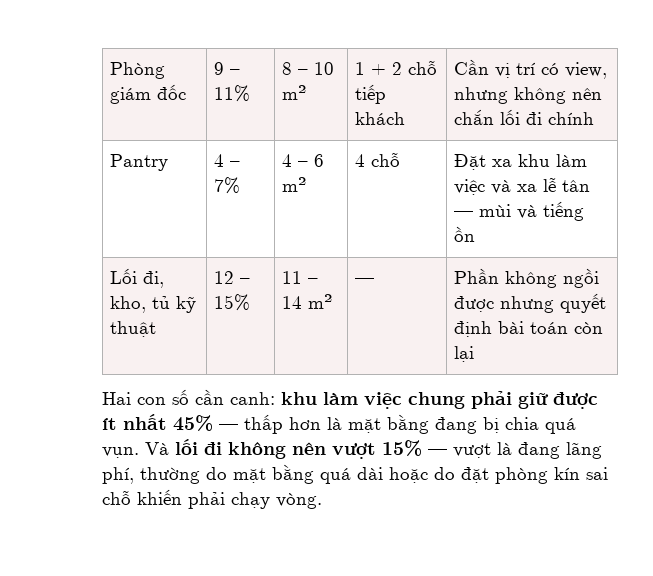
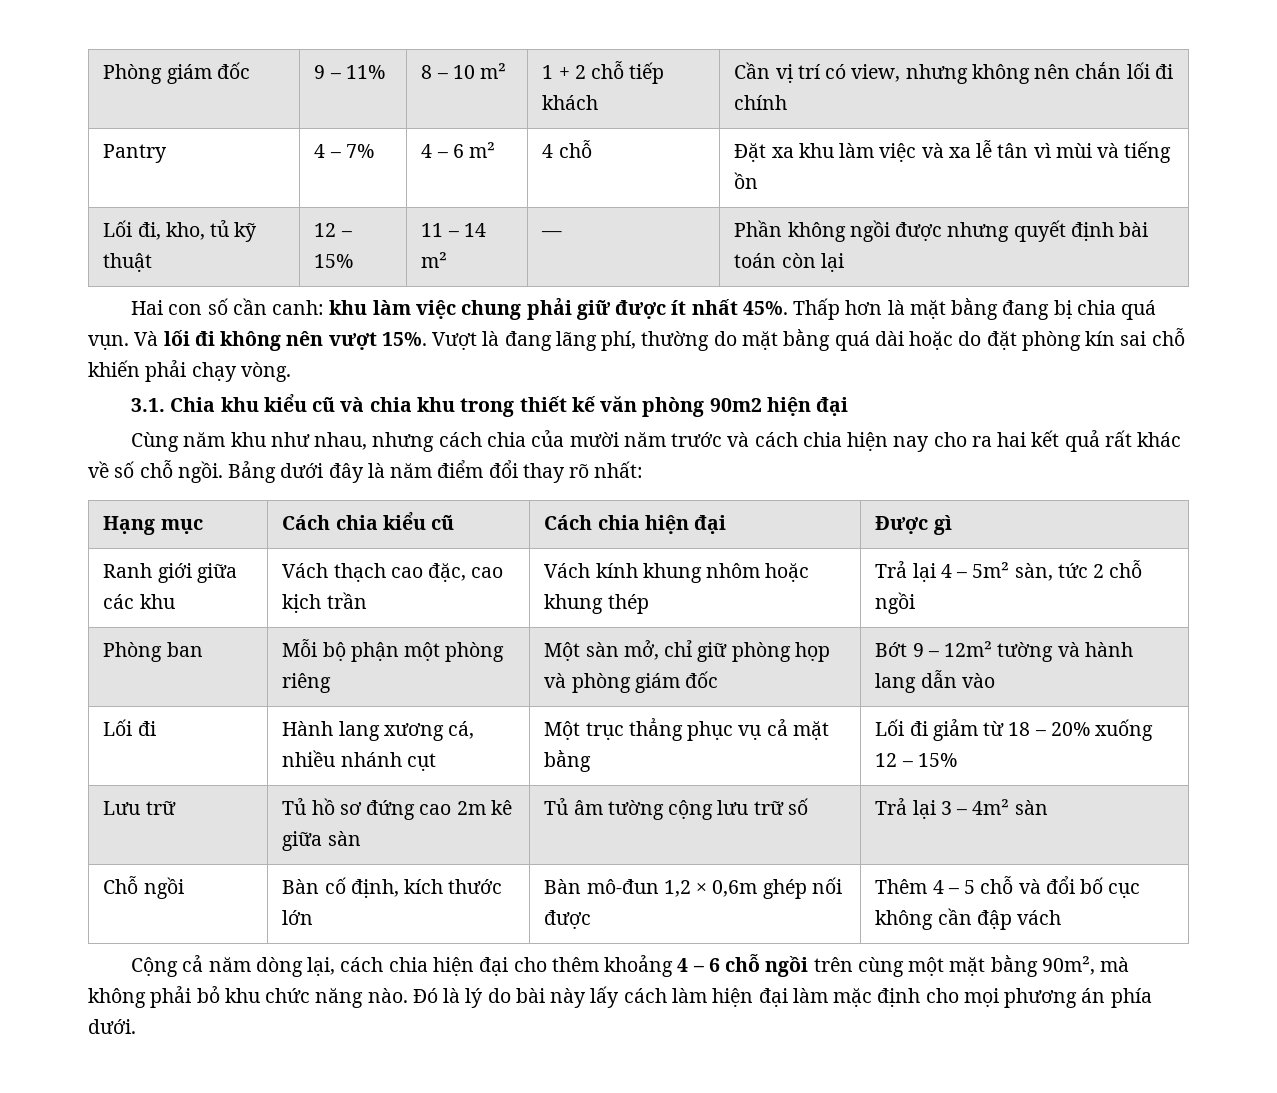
[454,211,474,217] — -> [1033,143,1051,158] vì
[173,414,283,434] 45% — thấp -> [742,298,841,320] 45%. Thấp
[382,440,491,458] 15% — vượt -> [381,332,478,350] 15%. Vượt
(322, 501) none -> [131,393,849,417] [131,430,1182,452] [88,460,644,483] [103,516,203,535] [282,511,455,530] [544,515,727,534] [875,515,952,535] [103,563,237,583] [103,594,175,609] [282,563,504,582] [282,592,367,613] [544,563,810,583] [544,594,649,614] [875,560,1143,582] [875,592,916,614] [103,642,203,662] [282,639,505,662] [282,673,332,693] [544,640,830,662] [544,671,719,693] [875,641,1133,662] [875,670,995,693] [103,719,156,736] [282,721,475,741] [282,750,436,771] [544,718,829,741] [544,750,592,772] [875,719,1154,741] [875,753,957,767] [103,801,176,815] [282,798,512,820] [282,831,361,851] [544,798,808,820] [875,798,1048,819] [103,876,184,899] [282,877,503,898] [282,910,314,925] [544,877,842,899] [544,910,592,929] [875,876,1141,898] [875,908,1062,930] [131,954,1130,977] [88,986,1152,1008] [88,1019,136,1034] // 3.1. Chia khu kiểu cũ và chia khu trong thiết kế văn phòng 90m2 hiện đại // Cùng năm khu như nhau, nhưng cách chia của mười năm trước và cách chia hiện nay cho ra hai kết quả rất khác về số chỗ ngồi. Bảng dưới đây là năm điểm đổi thay rõ nhất: // Hạng mục | Cách chia kiểu cũ | Cách chia hiện đại | Được gì // Ranh giới giữa các khu | Vách thạch cao đặc, cao kịch trần | Vách kính khung nhôm hoặc khung thép | Trả lại 4 – 5m² sàn, tức 2 chỗ ngồi // Phòng ban | Mỗi bộ phận một phòng riêng | Một sàn mở, chỉ giữ phòng họp và phòng giám đốc | Bớt 9 – 12m² tường và hành lang dẫn vào // Lối đi | Hành lang xương cá, nhiều nhánh cụt | Một trục thẳng phục vụ cả mặt bằng | Lối đi giảm từ 18 – 20% xuống 12 – 15% // Lưu trữ | Tủ hồ sơ đứng cao 2m kê giữa sàn | Tủ âm tường cộng lưu trữ số | Trả lại 3 – 4m² sàn // Chỗ ngồi | Bàn cố định, kích thước lớn | Bàn mô-đun 1,2 × 0,6m ghép nối được | Thêm 4 – 5 chỗ và đổi bố cục không cần đập vách // Cộng cả năm dòng lại, cách chia hiện đại cho thêm khoảng 4 – 6 chỗ ngồi trên cùng một mặt bằng 90m², mà không phải bỏ khu chức năng nào. Đó là lý do bài này lấy cách làm hiện đại làm mặc định cho mọi phương án phía dưới.

